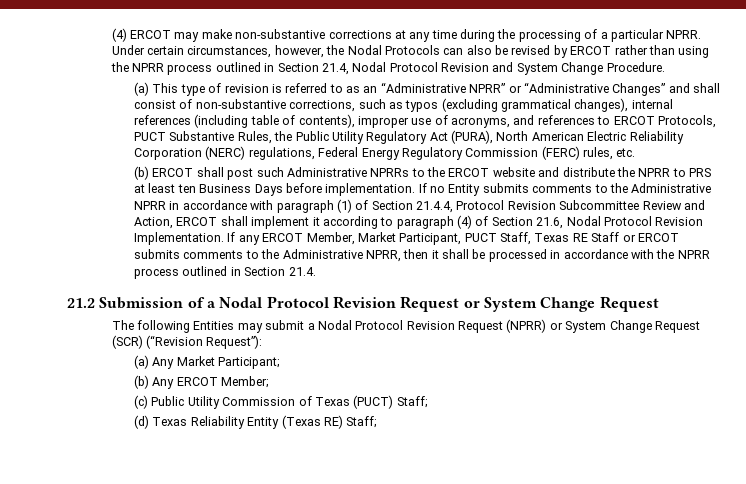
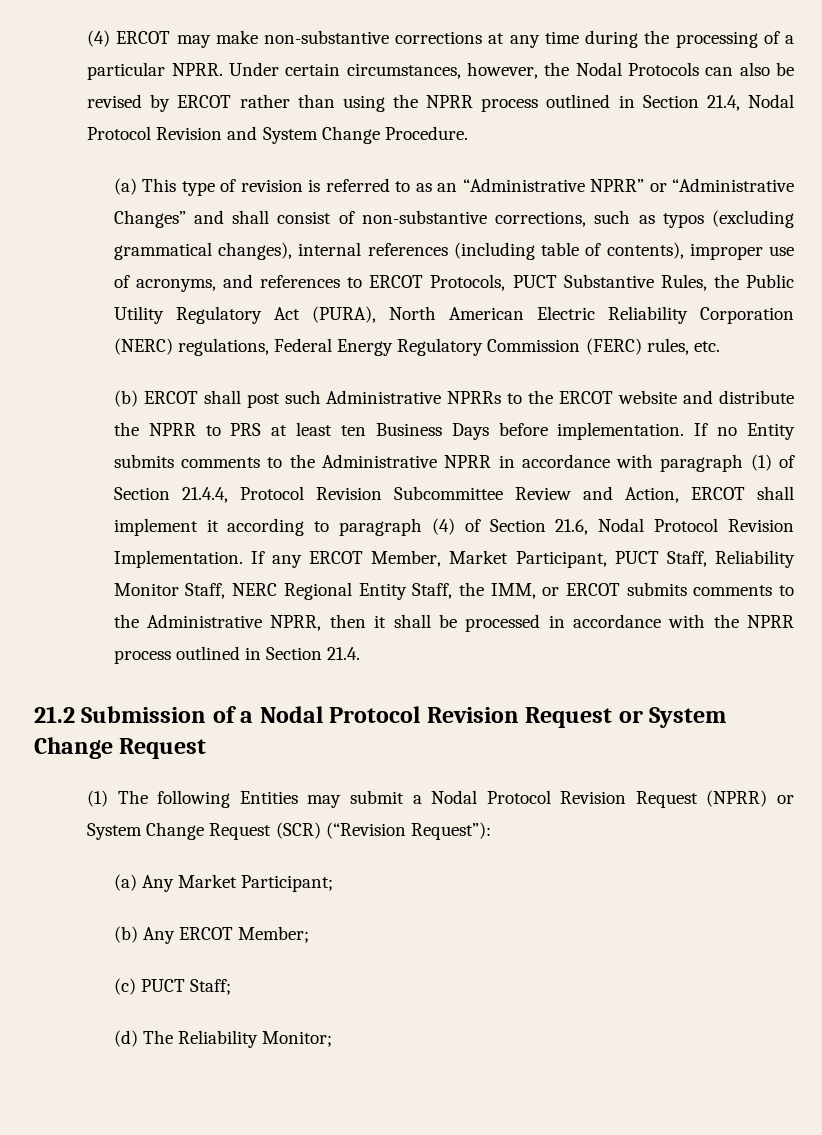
[534,232,620,242] Texas RE Staff -> [715,550,796,568] [113,582,536,600] Reliability Monitor Staff, NERC Regional Entity Staff, the IMM,
(659, 304) none -> [87,790,109,807] (1)
[151,395,428,409] [134,415,378,429] Public Utility Commission of Texas (PUCT) Staff; // (d) Texas Reliability Entity (Texas RE) Staff; -> [140,979,232,995] [113,1030,333,1048] PUCT Staff; // (d) The Reliability Monitor;

